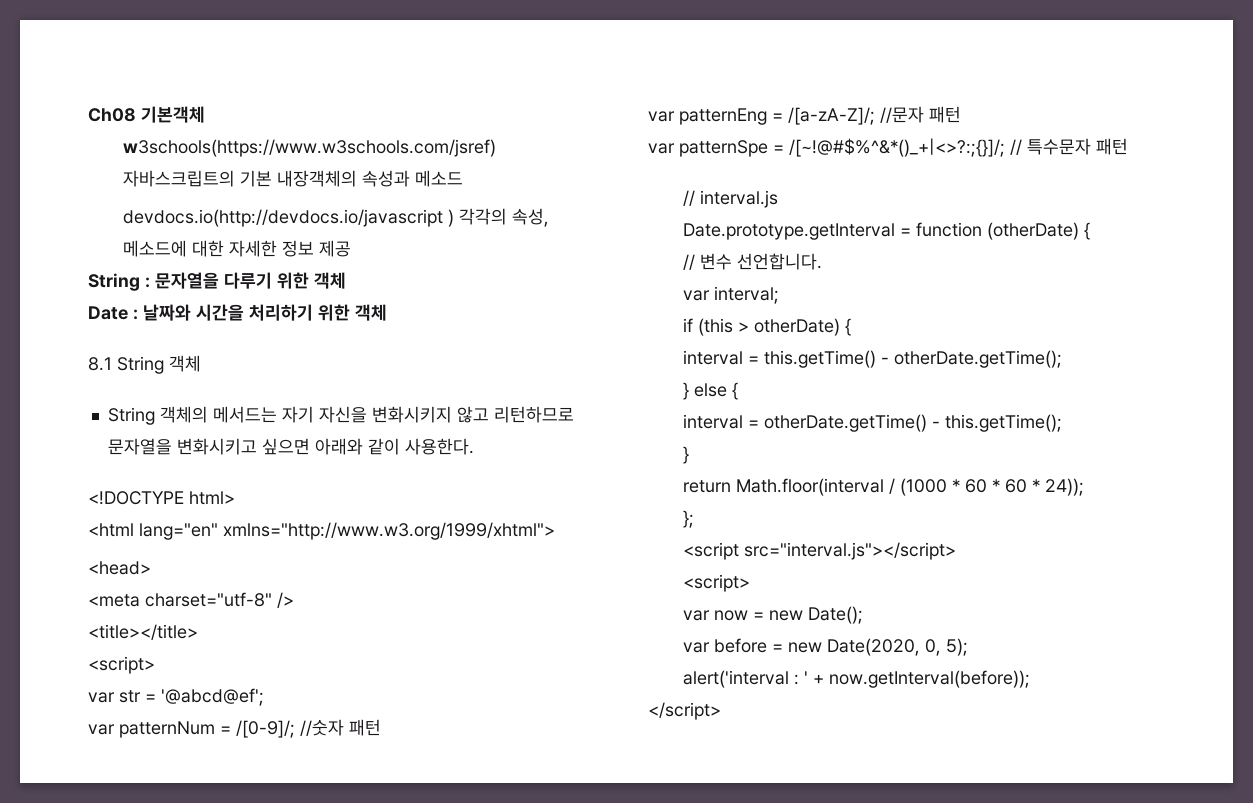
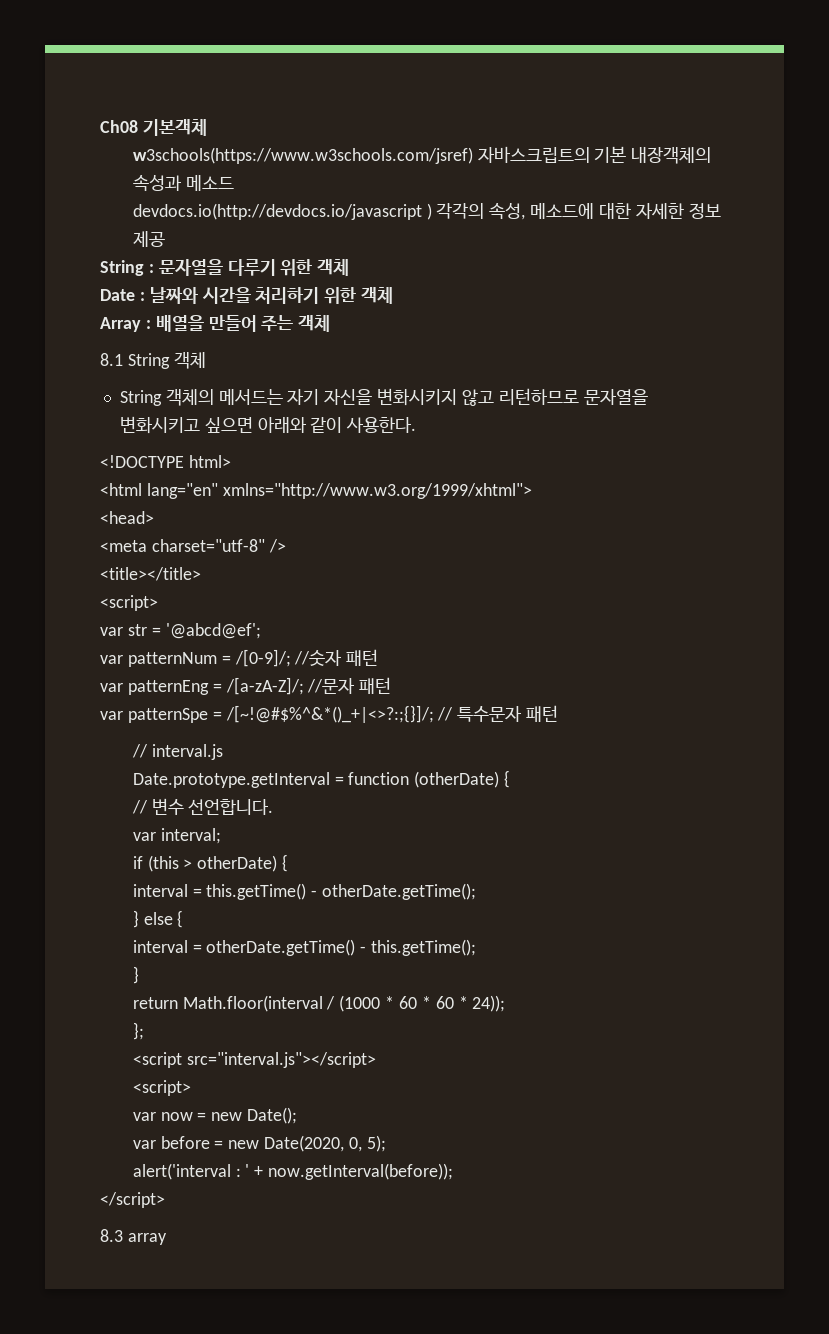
(387, 312) none -> [100,315,331,332] // Array : 배열을 만들어 주는 객체
(721, 711) none -> [100,1229,167,1245] // 8.3 array

